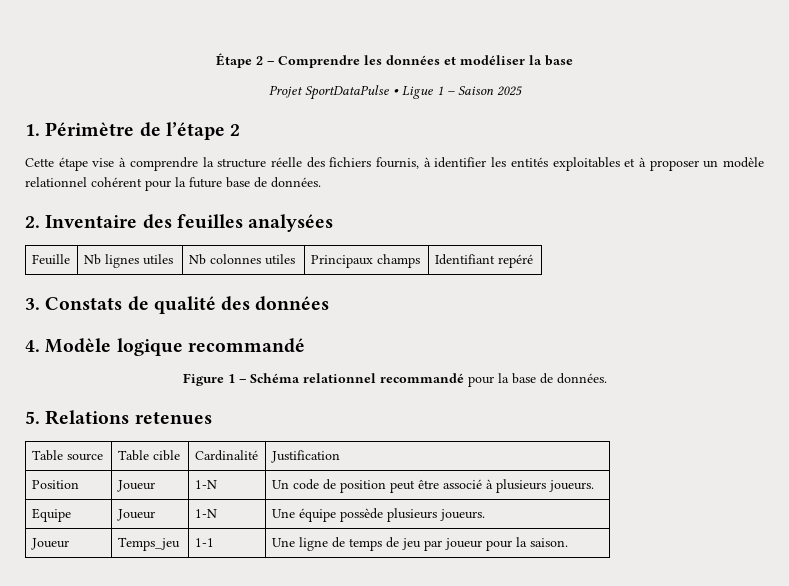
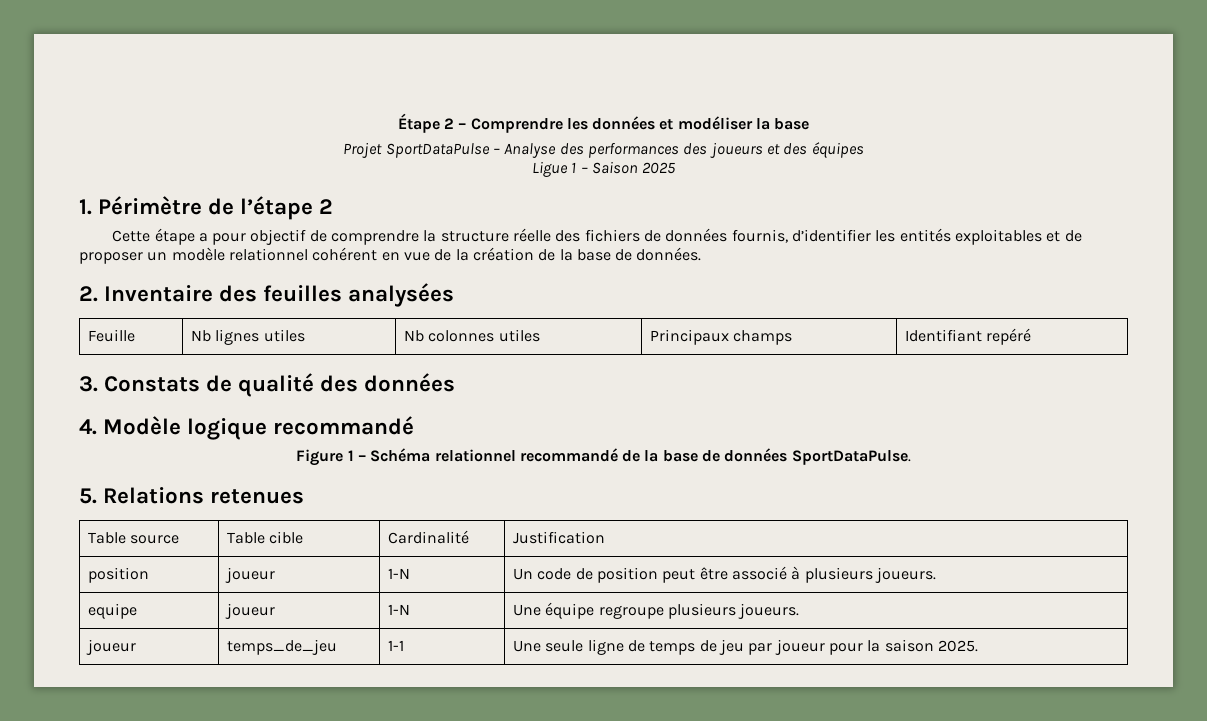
[392,89,399,95] • -> [493,142,864,158] – Analyse des performances des joueurs et des équipes //
[92,157,127,167] vise à -> [198,229,327,245] a pour objectif de
[375,157,487,169] fournis, à identifier -> [644,228,871,243] de données fournis, d’identifier
[638,157,646,167] à -> [1064,230,1082,242] de
[145,177,222,191] pour la future -> [381,247,573,261] en vue de la création de la
[467,373,607,387] pour la base de données. -> [622,448,911,465] de la base de données SportDataPulse.
[31,480,79,489] [116,480,155,492] Position | Joueur -> [88,567,150,583] [225,567,276,583] position | joueur
[31,508,71,522] [116,509,155,521] Equipe | Joueur -> [88,603,138,619] [225,603,276,619] equipe | joueur
[339,508,485,522] [30,538,69,550] [117,537,180,551] possède plusieurs joueurs. // Joueur | Temps_jeu -> [598,603,800,619] [86,639,137,655] [227,639,338,655] regroupe plusieurs joueurs. // joueur | temps_de_jeu
(295, 542) none -> [545,640,584,652] seule
[529,538,568,547] saison. -> [884,639,978,652] saison 2025.

